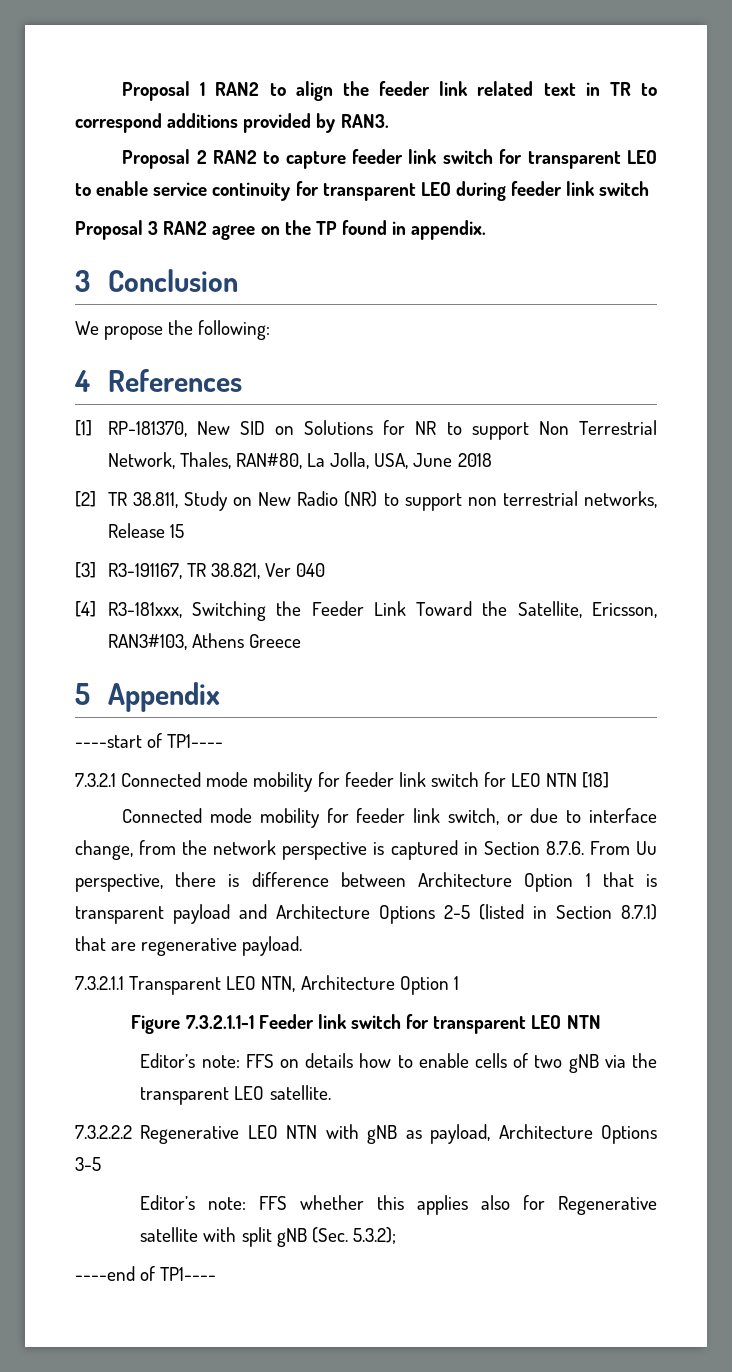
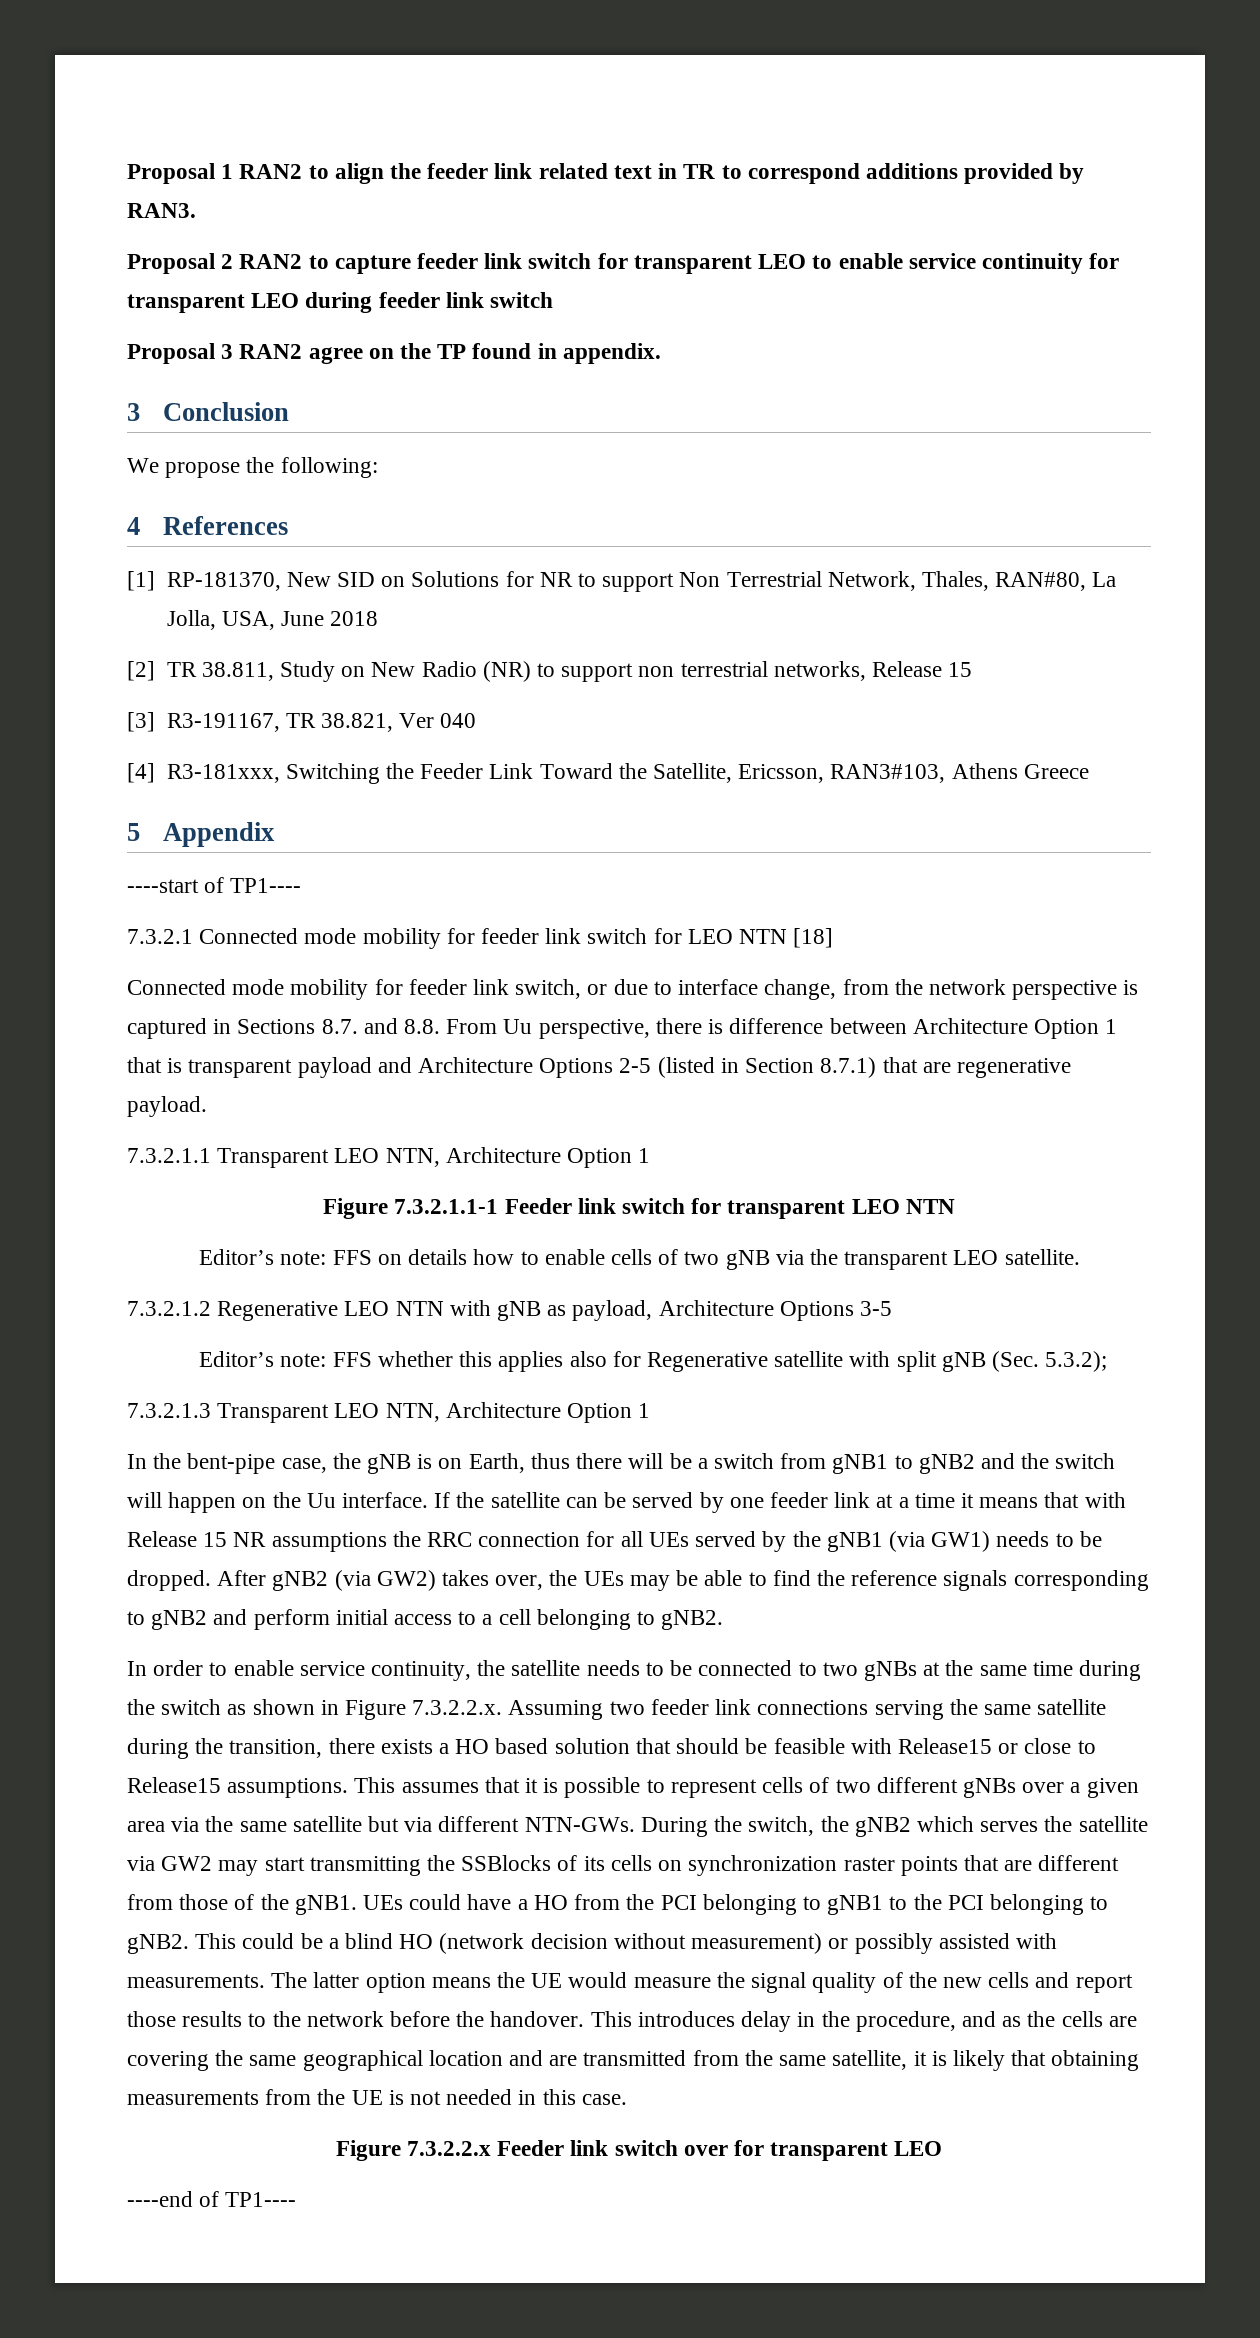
[483,841,584,855] Section 8.7.6. -> [237,1018,441,1034] Sections 8.7. and 8.8.
[75,1125,132,1139] 7.3.2.2.2 -> [127,1301,211,1316] 7.3.2.1.2
(396, 1235) none -> [127,1402,651,1423] [127,1453,1116,1474] [127,1492,1126,1513] [127,1531,1102,1552] [127,1570,1149,1591] [127,1609,724,1630] [127,1660,1141,1681] [127,1699,1107,1720] [127,1738,1096,1759] [127,1777,1139,1798] [127,1816,1148,1837] [127,1855,1120,1876] [127,1894,1109,1915] [127,1933,1057,1954] [127,1972,1133,1993] [127,2011,1137,2032] [127,2050,1140,2071] [127,2089,627,2105] [335,2140,943,2161] // 7.3.2.1.3 Transparent LEO NTN, Architecture Option 1 // In the bent-pipe case, the gNB is on Earth, thus there will be a switch from gNB1 to gNB2 and the switch will happen on the Uu interface. If the satellite can be served by one feeder link at a time it means that with Release 15 NR assumptions the RRC connection for all UEs served by the gNB1 (via GW1) needs to be dropped. After gNB2 (via GW2) takes over, the UEs may be able to find the reference signals corresponding to gNB2 and perform initial access to a cell belonging to gNB2. // In order to enable service continuity, the satellite needs to be connected to two gNBs at the same time during the switch as shown in Figure 7.3.2.2.x. Assuming two feeder link connections serving the same satellite during the transition, there exists a HO based solution that should be feasible with Release15 or close to Release15 assumptions. This assumes that it is possible to represent cells of two different gNBs over a given area via the same satellite but via different NTN-GWs. During the switch, the gNB2 which serves the satellite via GW2 may start transmitting the SSBlocks of its cells on synchronization raster points that are different from those of the gNB1. UEs could have a HO from the PCI belonging to gNB1 to the PCI belonging to gNB2. This could be a blind HO (network decision without measurement) or possibly assisted with measurements. The latter option means the UE would measure the signal quality of the new cells and report those results to the network before the handover. This introduces delay in the procedure, and as the cells are covering the same geographical location and are transmitted from the same satellite, it is likely that obtaining measurements from the UE is not needed in this case. // Figure 7.3.2.2.x Feeder link switch over for transparent LEO

